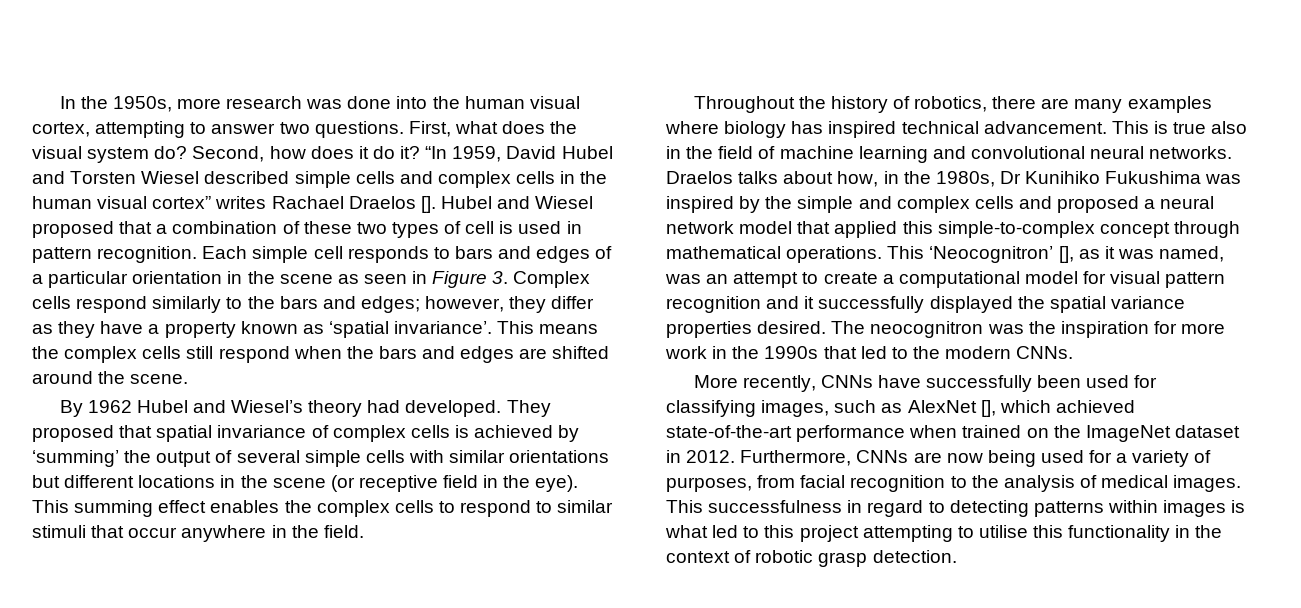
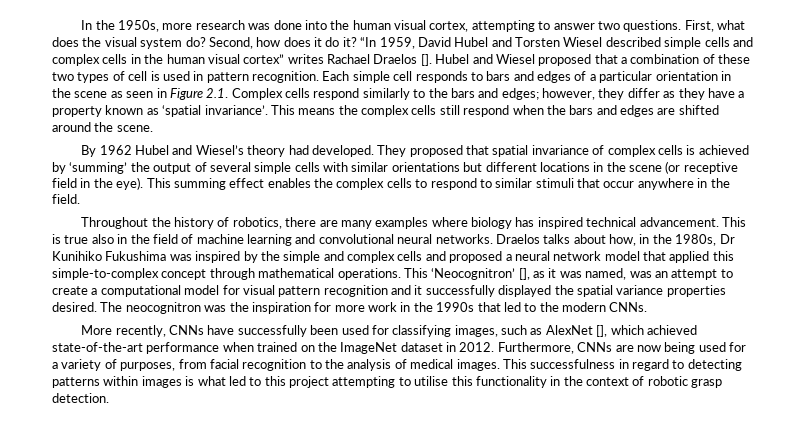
[492,271,509,284] 3. -> [206,88,229,98] 2.1.

